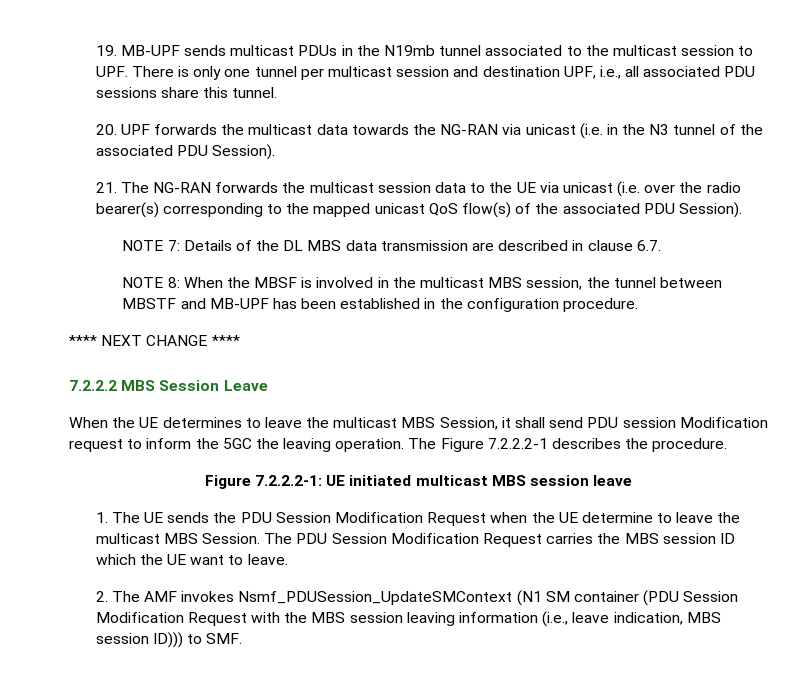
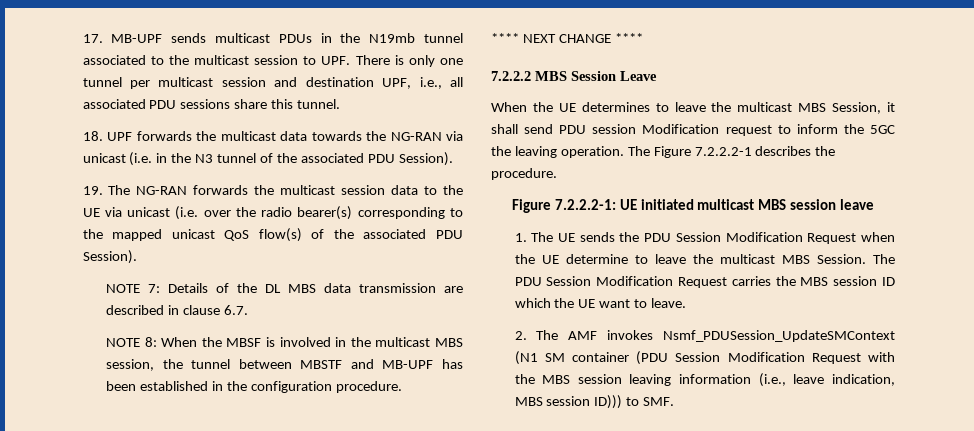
[95,45,117,56] 19. -> [82,34,103,43] 17.
[95,124,117,135] 20. -> [82,131,103,141] 18.
[95,182,117,193] 21. -> [82,186,103,195] 19.

